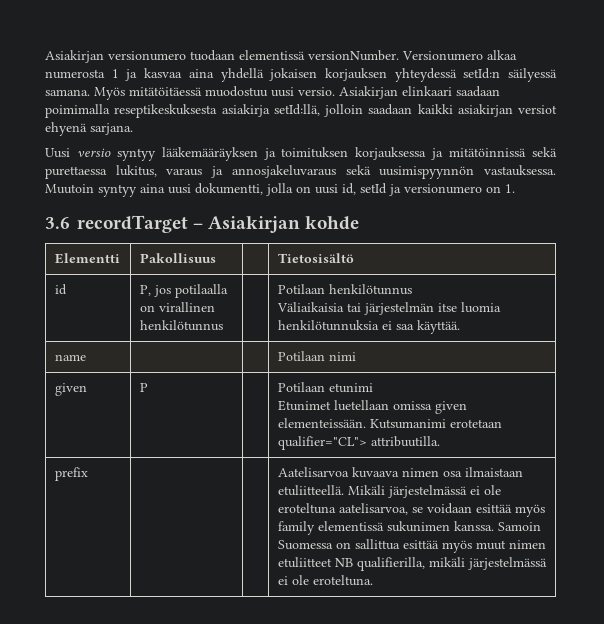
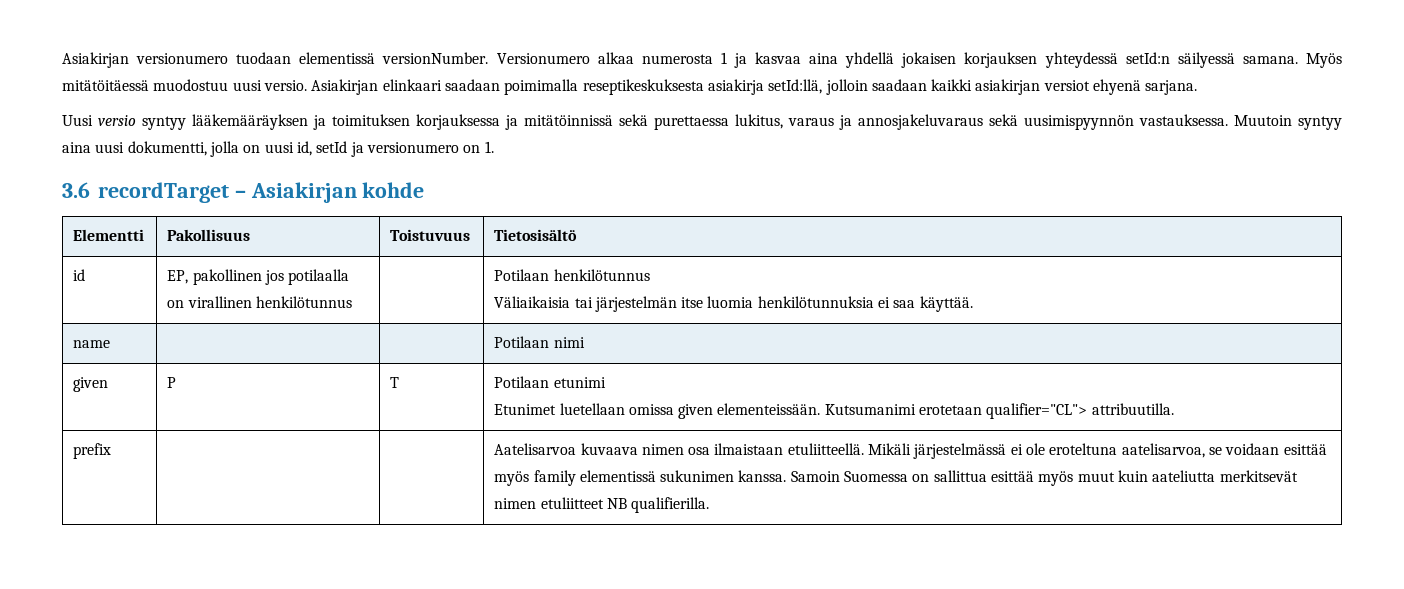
(216, 258) none -> [390,229,471,241] Toistuvuus
[139,285,151,296] P, -> [167,269,262,285] EP, pakollinen
(148, 387) none -> [390,377,400,388] T
[508,540,546,549] [277,557,547,571] [277,575,373,586] nimen etuliitteet NB qualifierilla, mikäli järjestelmässä ei ole eroteltuna. -> [1118,470,1298,482] [494,497,710,513] kuin aateliutta merkitsevät nimen etuliitteet NB qualifierilla.

